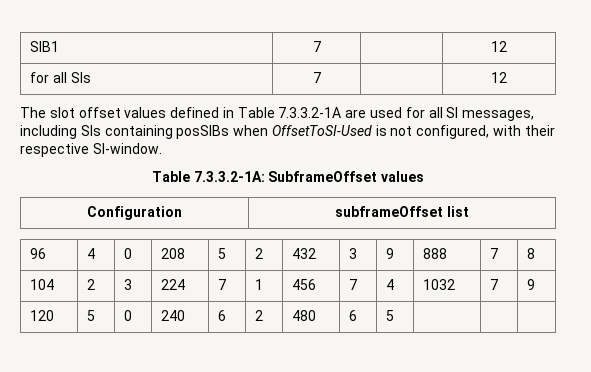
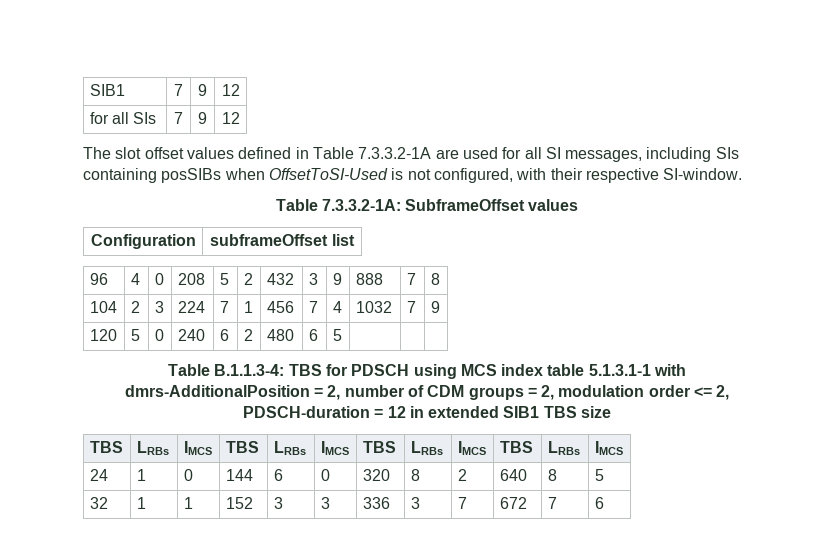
(321, 46) none -> [198,84,207,96] 9
(321, 77) none -> [198,112,207,124] 9
(395, 315) none -> [167,364,687,379] [124,385,730,400] [242,406,612,418] [89,441,123,453] [136,441,169,455] [183,441,212,455] [225,441,259,453] [273,441,306,455] [320,441,349,455] [362,441,396,453] [410,441,443,455] [457,441,486,455] [499,441,533,453] [547,441,580,455] [594,441,623,455] [89,469,108,481] [136,469,146,481] [183,469,193,481] [225,469,253,481] [273,469,283,481] [320,469,330,481] [362,469,390,481] [410,469,420,481] [457,469,467,481] [499,469,527,481] [547,469,557,481] [594,469,604,481] [89,497,108,509] [136,497,146,509] [183,497,193,509] [225,497,253,509] [273,497,283,509] [320,497,330,509] [362,497,390,509] [410,497,420,509] [457,497,467,509] [499,497,527,509] [547,497,557,509] [594,497,604,509] // Table B.1.1.3-4: TBS for PDSCH using MCS index table 5.1.3.1-1 with dmrs-AdditionalPosition = 2, number of CDM groups = 2, modulation order <= 2, PDSCH-duration = 12 in extended SIB1 TBS size // TBS | LRBs | IMCS | TBS | LRBs | IMCS | TBS | LRBs | IMCS | TBS | LRBs | IMCS // 24 | 1 | 0 | 144 | 6 | 0 | 320 | 8 | 2 | 640 | 8 | 5 // 32 | 1 | 1 | 152 | 3 | 3 | 336 | 3 | 7 | 672 | 7 | 6

